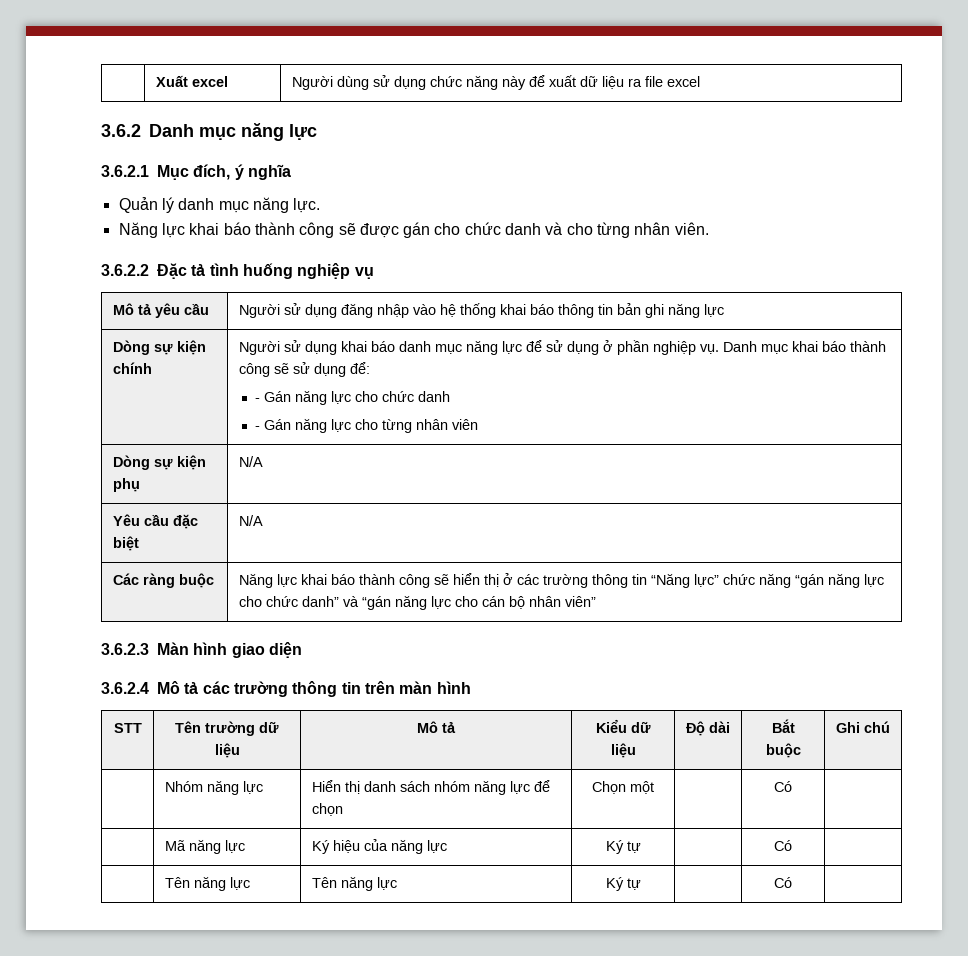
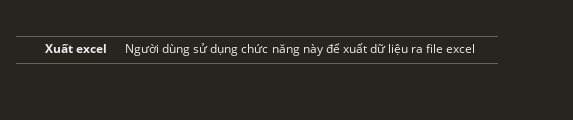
[101,123,317,141] [101,164,291,180] [118,197,321,213] [118,222,709,238] [101,263,374,279] [112,303,209,318] [238,303,724,318] [112,340,206,355] [112,362,152,374] [238,340,886,355] [238,362,370,377] [254,390,450,405] [254,418,478,433] [112,455,206,470] [112,478,140,492] [238,456,263,467] [112,514,198,529] [112,536,139,551] [238,515,263,526] [112,573,214,588] [238,573,884,588] [238,595,596,610] [101,642,302,658] [101,681,471,697] [113,723,142,733] [175,721,279,736] [214,743,240,758] [417,721,456,733] [595,719,651,733] [610,743,636,758] [686,721,730,736] [771,719,795,733] [765,743,801,758] [836,721,890,733] [164,780,263,795] [311,780,550,795] [311,803,343,816] [592,781,654,794] [774,781,792,792] [164,839,245,854] [311,839,447,854] [605,840,641,854] [774,840,792,851] [164,876,250,891] [311,876,397,891] [605,877,641,891] [774,877,792,888] // 3.6.2 Danh mục năng lực // 3.6.2.1 Mục đích, ý nghĩa // Quản lý danh mục năng lực. // Năng lực khai báo thành công sẽ được gán cho chức danh và cho từng nhân viên. // 3.6.2.2 Đặc tả tình huống nghiệp vụ // Mô tả yêu cầu | Người sử dụng đăng nhập vào hệ thống khai báo thông tin bản ghi năng lực // Dòng sự kiện chính | Người sử dụng khai báo danh mục năng lực để sử dụng ở phần nghiệp vụ. Danh mục khai báo thành công sẽ sử dụng để: // - Gán năng lực cho chức danh // - Gán năng lực cho từng nhân viên // Dòng sự kiện phụ | N/A // Yêu cầu đặc biệt | N/A // Các ràng buộc | Năng lực khai báo thành công sẽ hiển thị ở các trường thông tin “Năng lực” chức năng “gán năng lực cho chức danh” và “gán năng lực cho cán bộ nhân viên” // 3.6.2.3 Màn hình giao diện // 3.6.2.4 Mô tả các trường thông tin trên màn hình // STT | Tên trường dữ liệu | Mô tả | Kiểu dữ liệu | Độ dài | Bắt buộc | Ghi chú // | Nhóm năng lực | Hiển thị danh sách nhóm năng lực để chọn | Chọn một | | Có | // | Mã năng lực | Ký hiệu của năng lực | Ký tự | | Có | // | Tên năng lực | Tên năng lực | Ký tự | | Có | -> (476, 48) none

